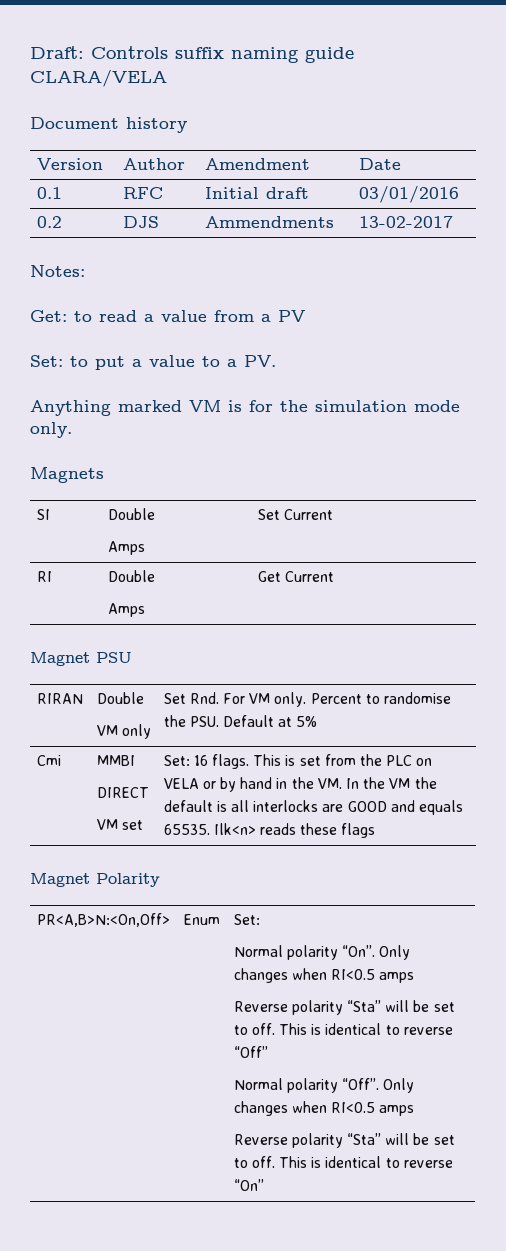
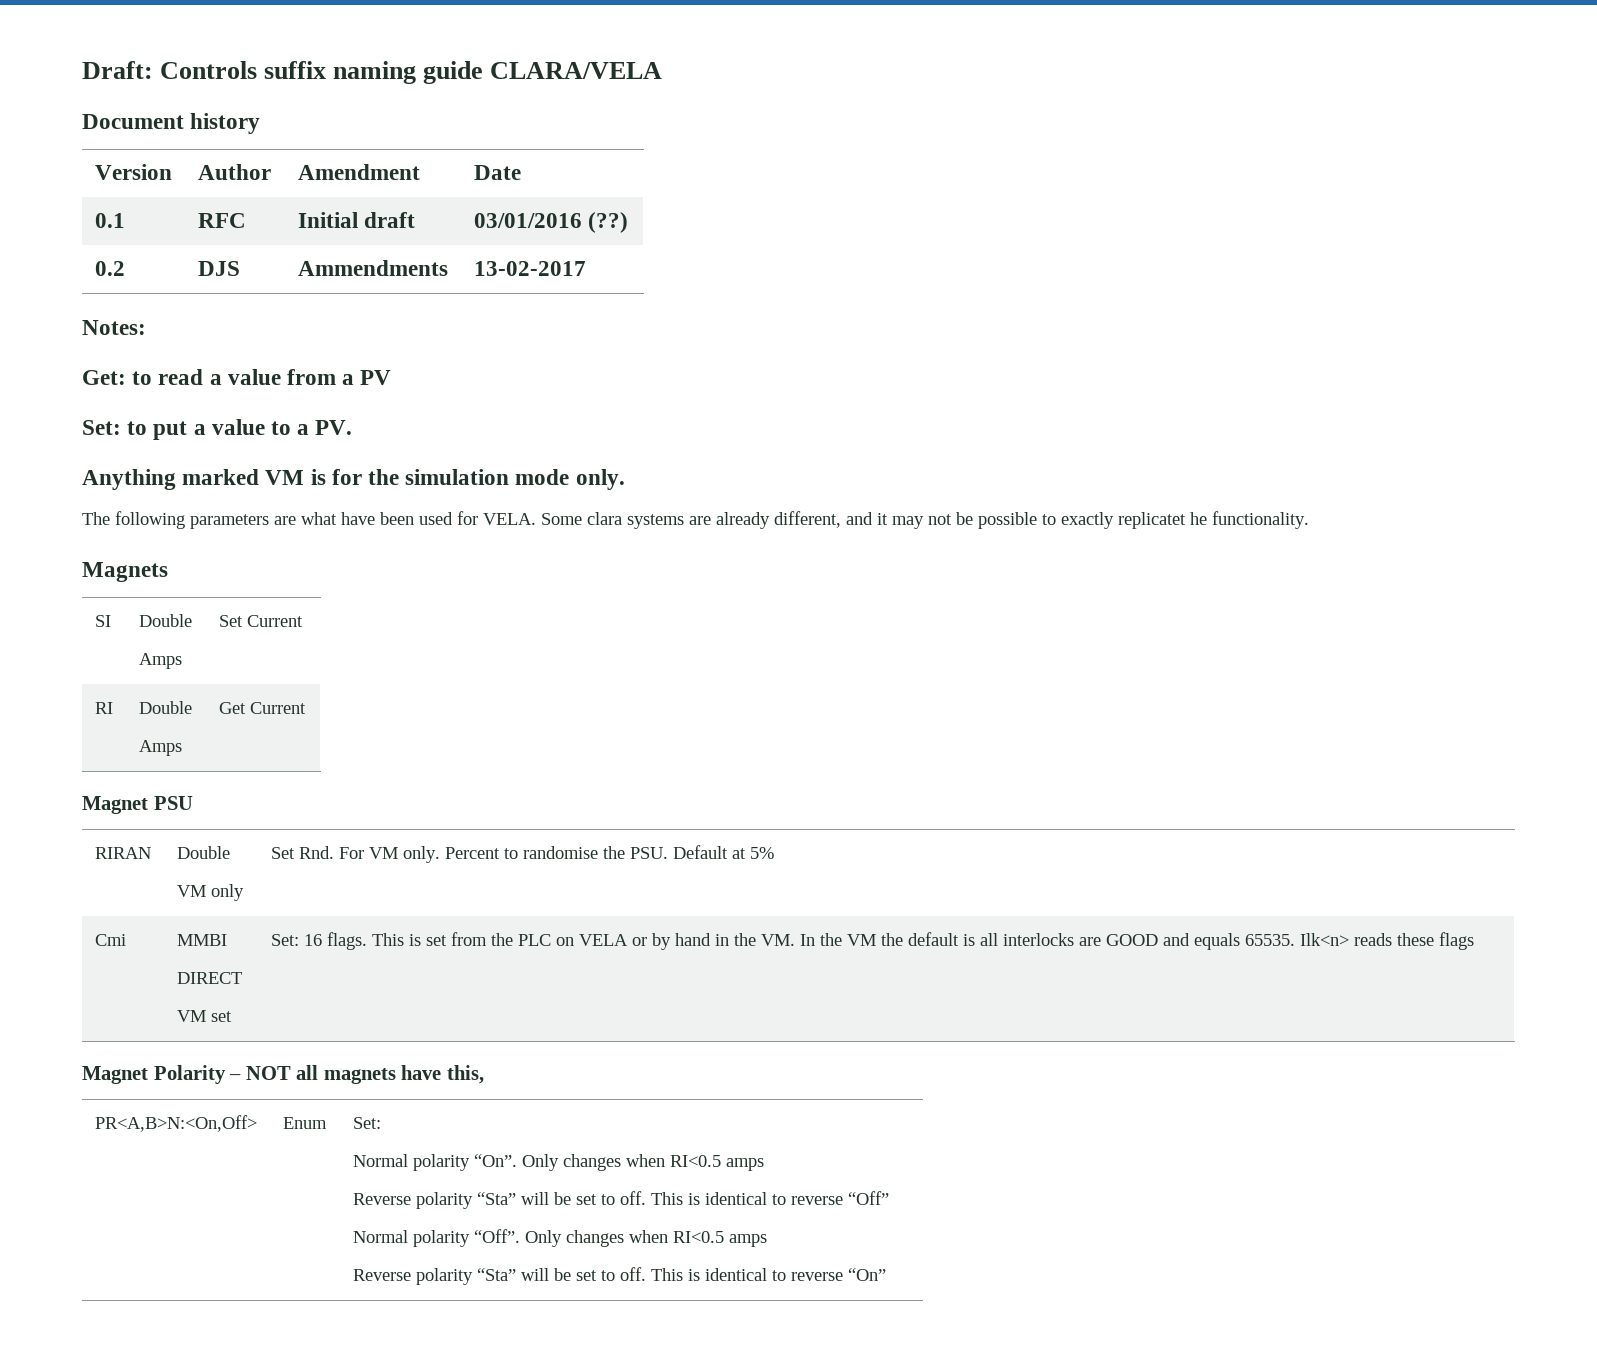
(459, 194) none -> [588,212,629,233] (??)
(72, 430) none -> [82,511,1309,529] // The following parameters are what have been used for VELA. Some clara systems are already different, and it may not be possible to exactly replicatet he functionality.
(160, 880) none -> [229,1065,484,1084] – NOT all magnets have this,

